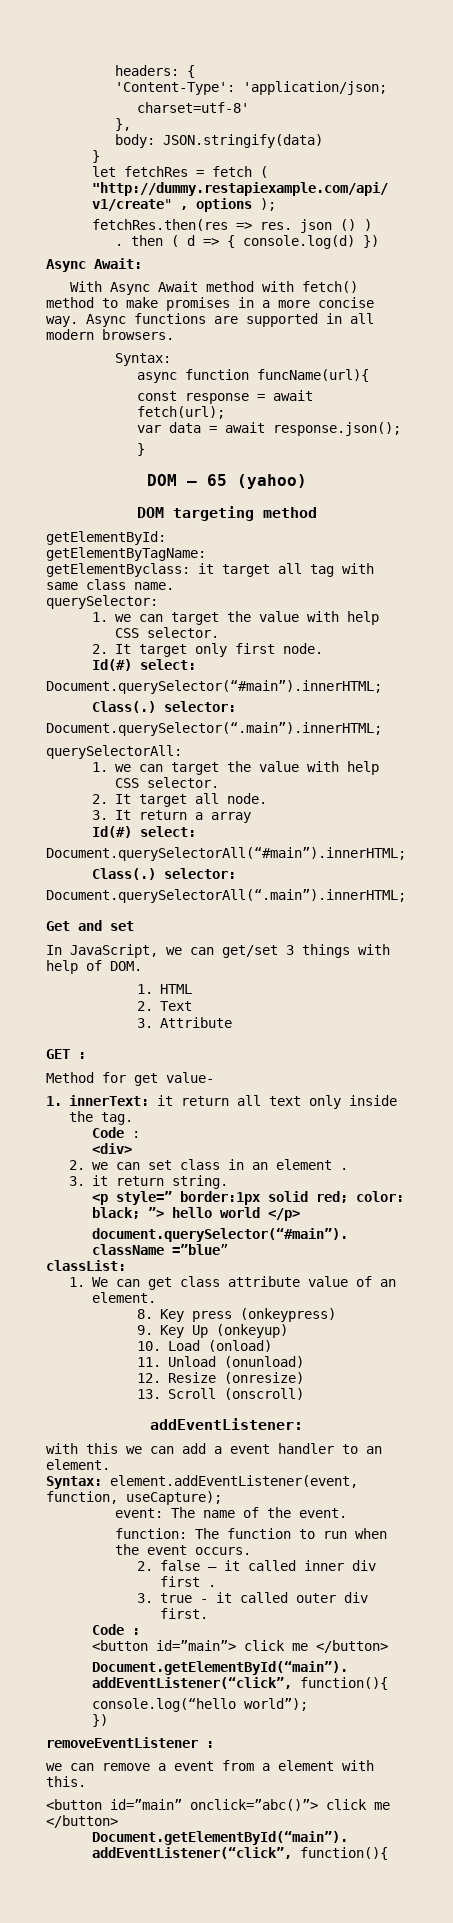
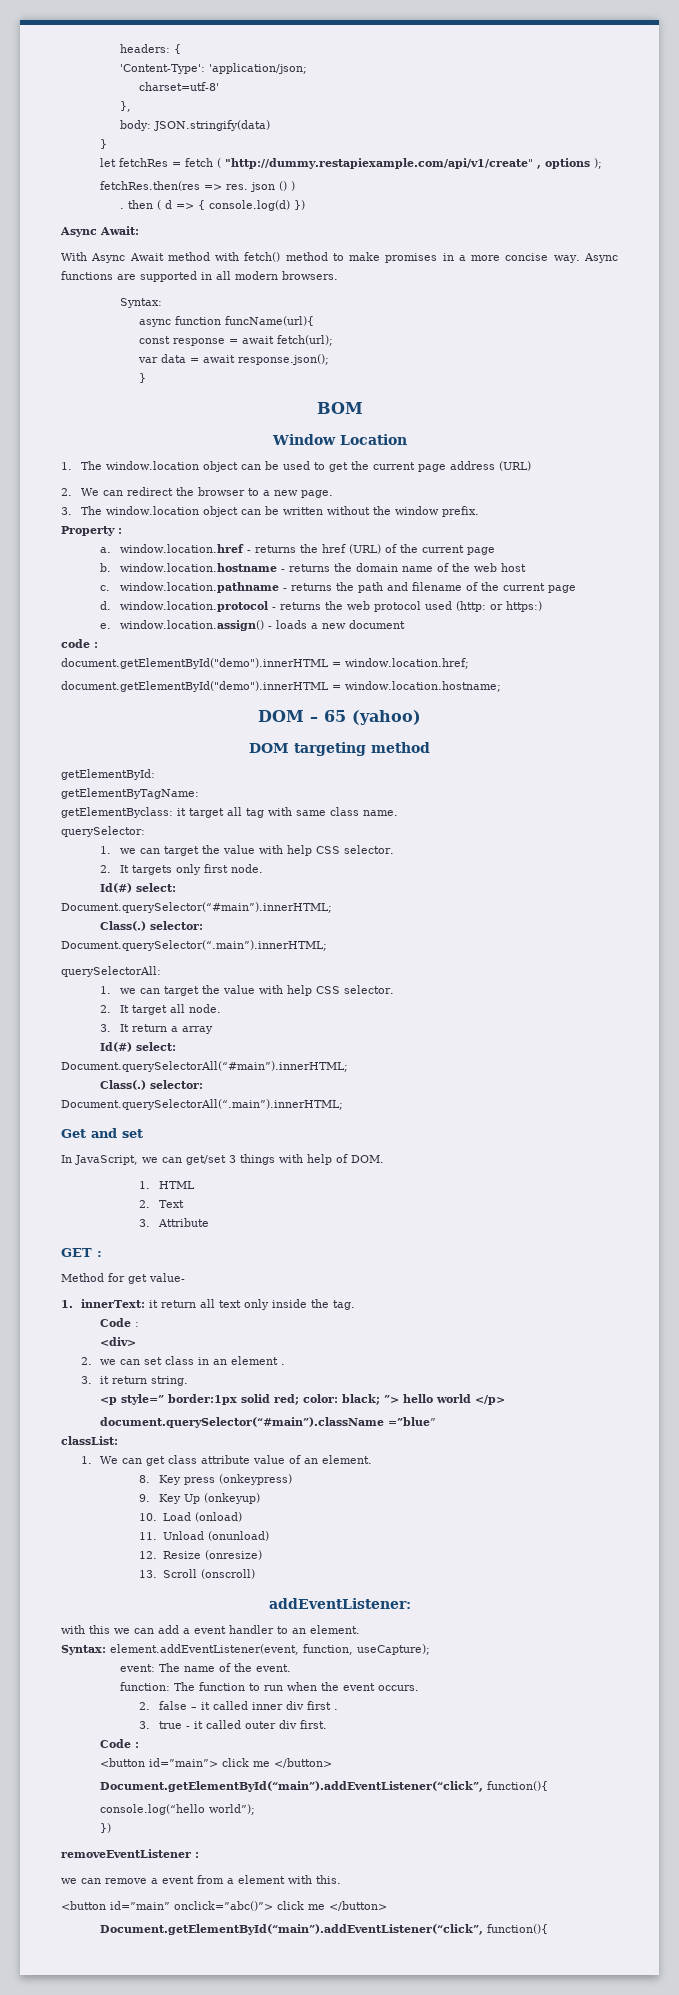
(146, 449) none -> [316,402,363,414] [271,434,407,445] [61,461,531,472] [61,487,333,498] [61,506,479,517] [61,526,122,536] [100,544,495,555] [100,563,526,572] [100,582,576,593] [100,601,542,612] [100,620,405,631] [61,639,98,648] [61,658,469,669] [61,681,501,692] // BOM // Window Location // 1. The window.location object can be used to get the current page address (URL) // 2. We can redirect the browser to a new page. // 3. The window.location object can be written without the window prefix. // Property : // a. window.location.href - returns the href (URL) of the current page // b. window.location.hostname - returns the domain name of the web host // c. window.location.pathname - returns the path and filename of the current page // d. window.location.protocol - returns the web protocol used (http: or https:) // e. window.location.assign() - loads a new document // code : // document.getElementById("demo").innerHTML = window.location.href; // document.getElementById("demo").innerHTML = window.location.hostname;
[138,644,187,657] target -> [131,865,172,875] targets

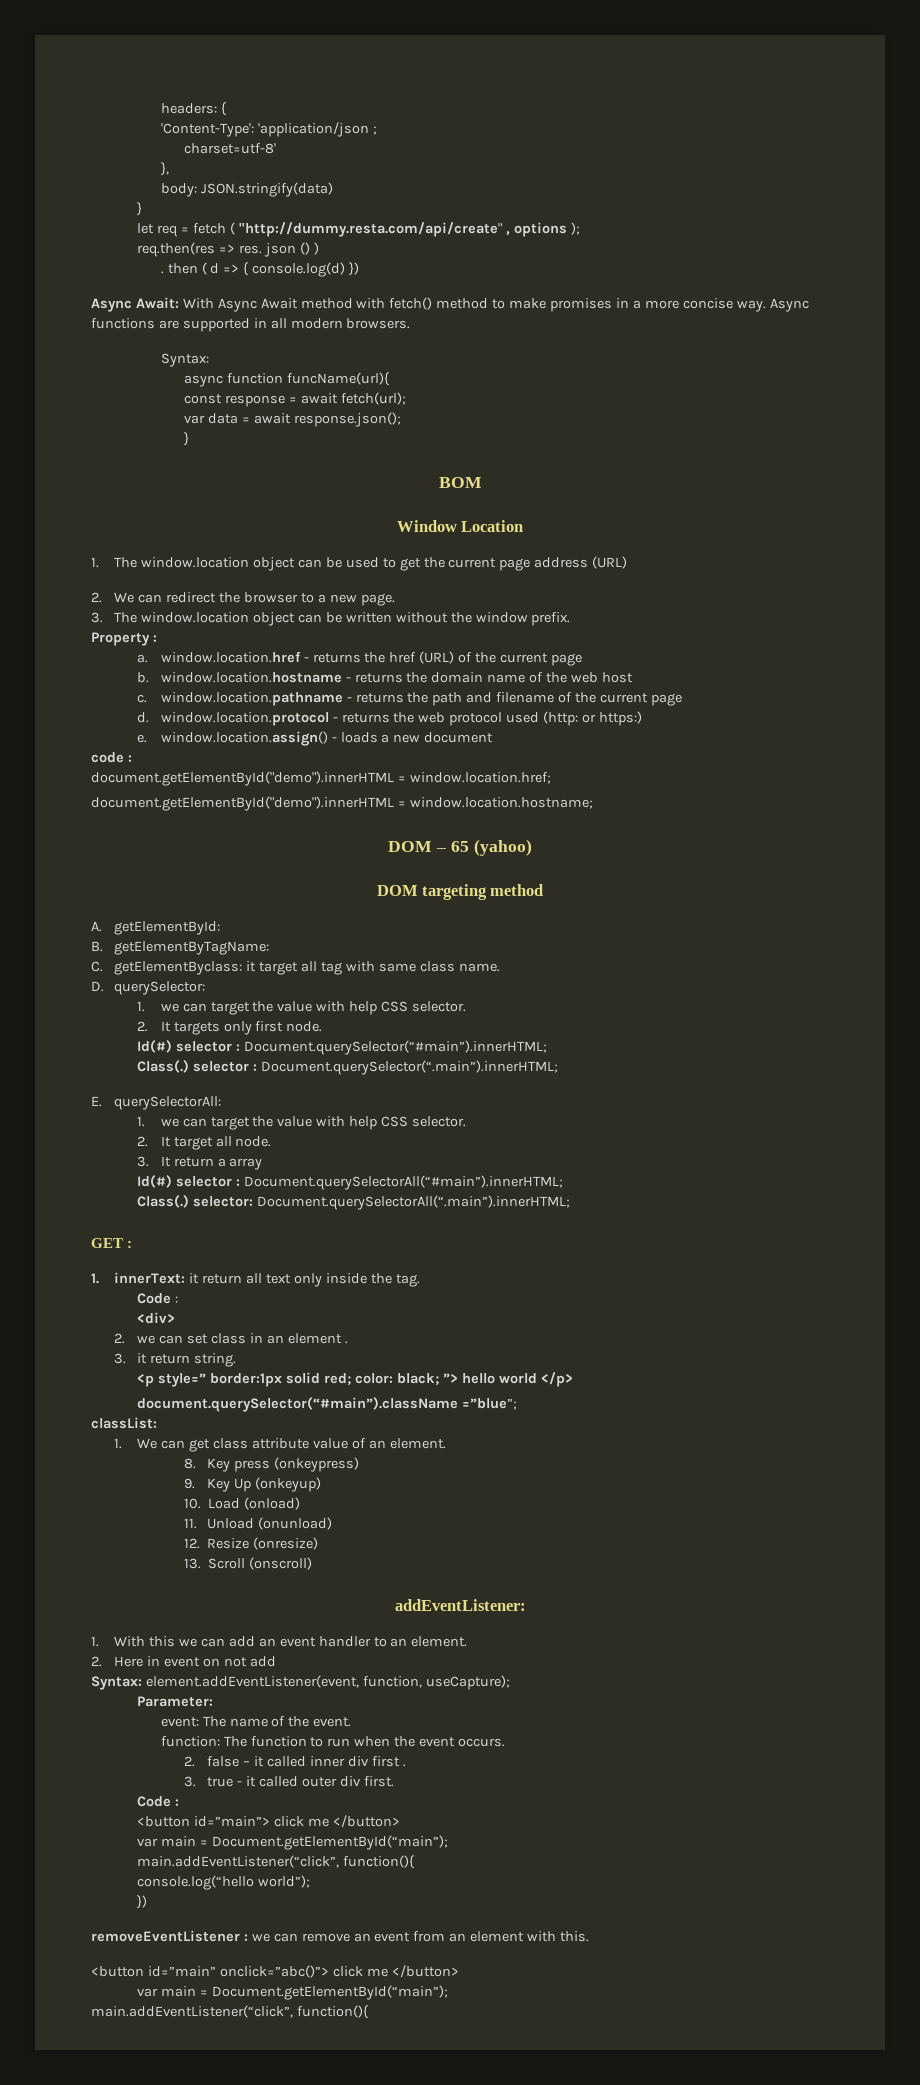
[208,63,307,74] 'application/json; -> [257,122,377,137] 'application/json ;
[119,158,169,167] fetchRes -> [157,225,179,237] req
[225,158,534,169] "http://dummy.restapiexample.com/api/v1/create" -> [239,222,503,237] "http://dummy.resta.com/api/create"
[100,181,201,191] fetchRes.then(res -> [137,242,216,257] req.then(res
(139, 230) // -> (179, 303) none
(430, 747) none -> [91,921,102,932] A.
(155, 774) none -> [91,941,103,952] B.
(199, 793) none -> [91,961,103,972] C.
(398, 813) none -> [91,981,104,992] D.
[136,883,177,892] select: // -> [176,1041,241,1052] selector :
[150,921,204,930] selector: // -> [193,1061,258,1072] selector :
(327, 945) none -> [91,1096,102,1107] E.
[136,1042,177,1051] select: // -> [176,1176,241,1187] selector :
(204, 1084) // -> (254, 1201) none
[61,1128,143,1138] [61,1154,384,1165] [139,1181,195,1189] [139,1200,184,1208] [139,1218,209,1227] [61,1248,102,1257] [61,1273,185,1284] Get and set // In JavaScript, we can get/set 3 things with help of DOM. // 1. HTML // 2. Text // 3. Attribute // GET : // Method for get value- -> [91,1238,133,1248] GET :
[388,1417,437,1426] =”blue” -> [462,1398,518,1410] =”blue”;
[61,1625,85,1634] with -> [91,1636,146,1647] 1. With
[183,1628,190,1634] a -> [258,1638,276,1647] an
(360, 1629) none -> [91,1656,276,1667] // 2. Here in event on not add
(430, 1649) none -> [137,1696,214,1707] // Parameter:
[100,1781,484,1792] Document.getElementById(“main”).addEventListener(“click”, -> [137,1835,449,1850] [137,1855,340,1868] var main = Document.getElementById(“main”); // main.addEventListener(“click”,
(199, 1855) // -> (248, 1937) none
[151,1878,158,1884] a -> [353,1933,371,1942] an
[227,1878,234,1884] a -> [449,1933,467,1942] an
[100,1924,484,1935] Document.getElementById(“main”).addEventListener(“click”, -> [137,1985,449,2000] [91,2005,293,2018] var main = Document.getElementById(“main”); // main.addEventListener(“click”,

